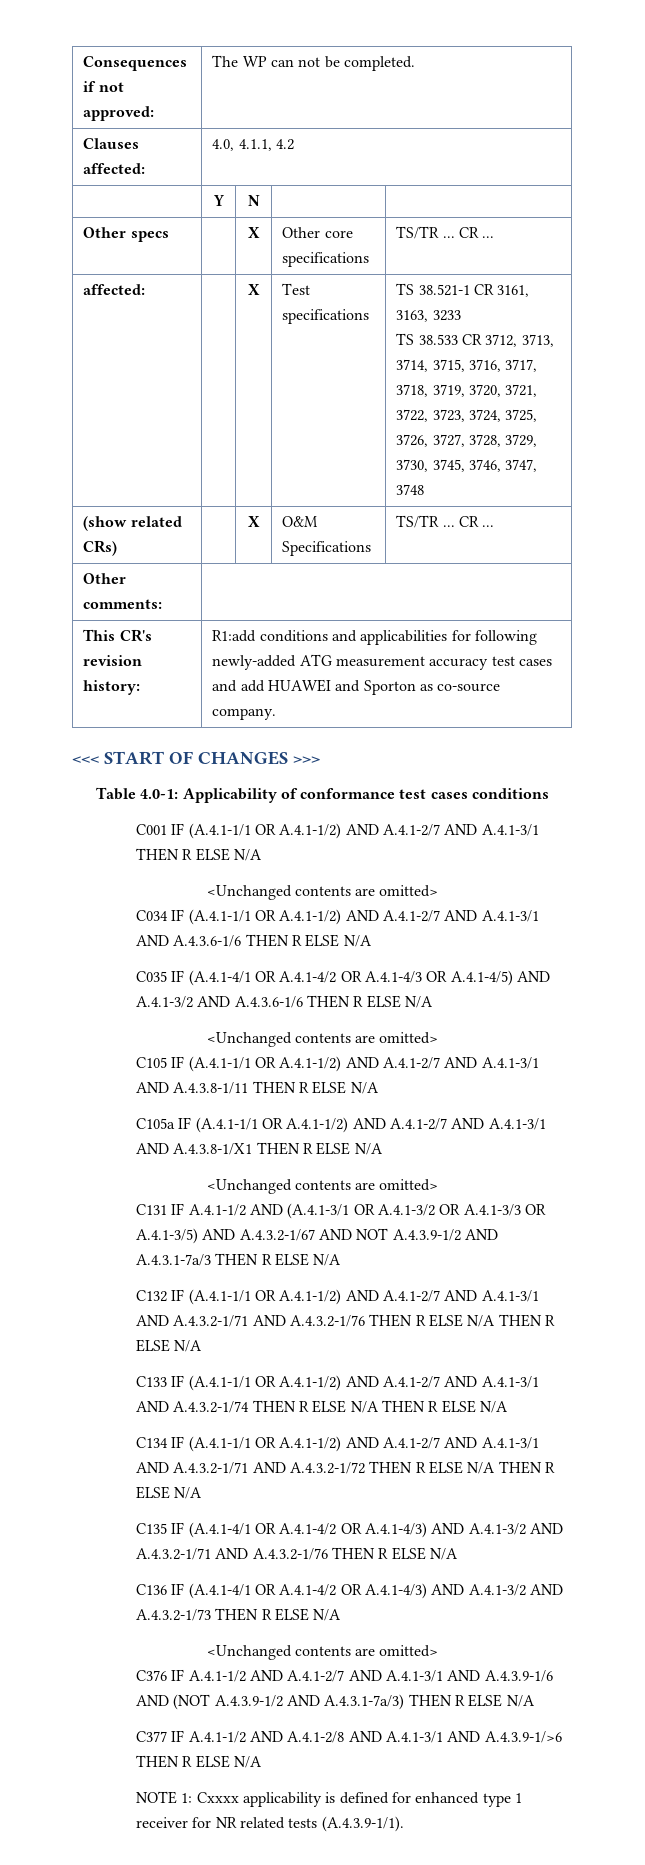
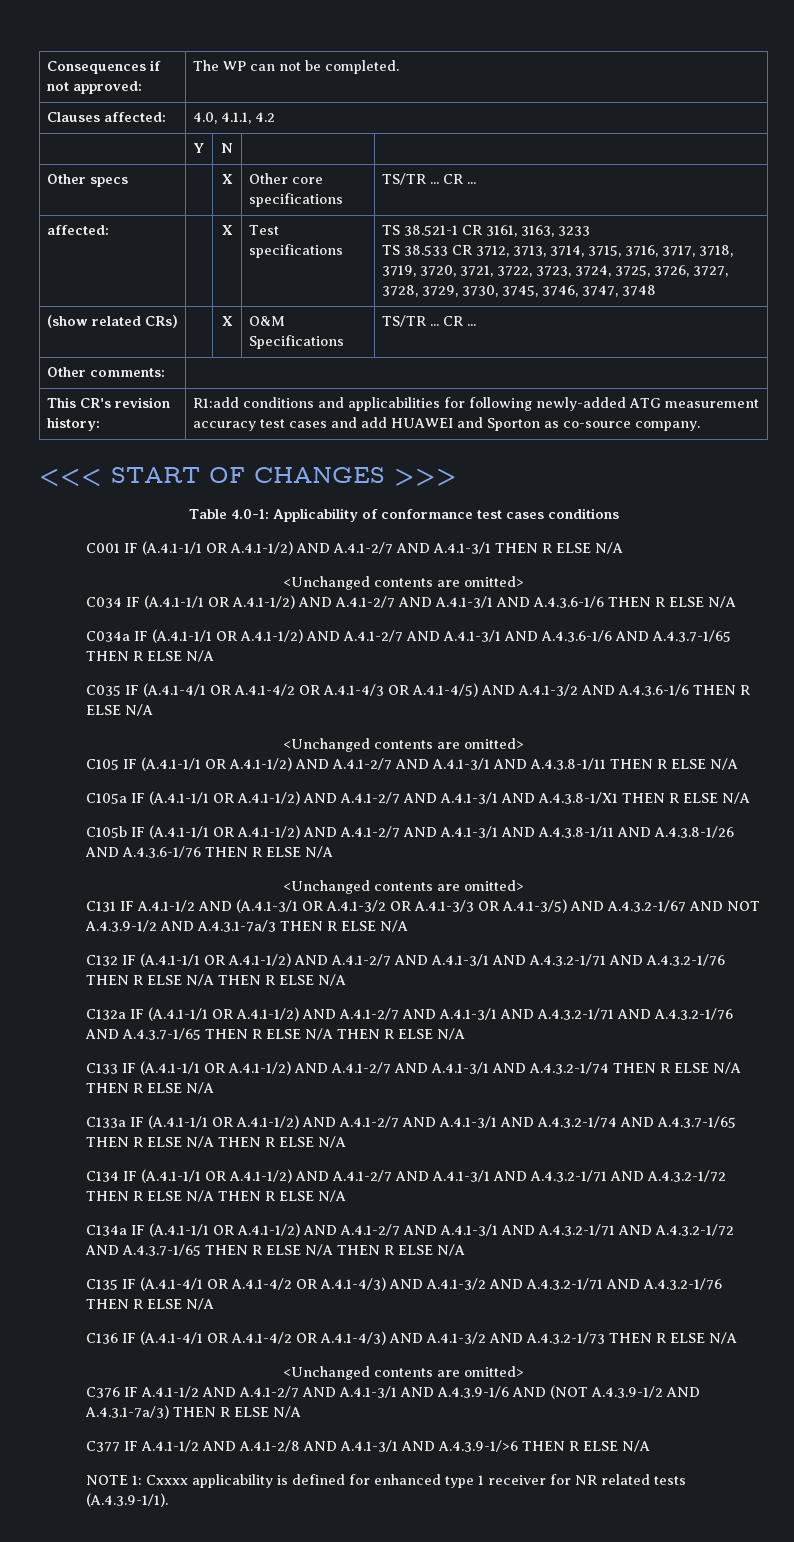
(372, 941) none -> [85,629,731,643] [85,650,214,662] // C034a IF (A.4.1-1/1 OR A.4.1-1/2) AND A.4.1-2/7 AND A.4.1-3/1 AND A.4.3.6-1/6 AND A.4.3.7-1/65 THEN R ELSE N/A
(383, 1149) none -> [85,825,734,839] [84,846,333,858] // C105b IF (A.4.1-1/1 OR A.4.1-1/2) AND A.4.1-2/7 AND A.4.1-3/1 AND A.4.3.8-1/11 AND A.4.3.8-1/26 AND A.4.3.6-1/76 THEN R ELSE N/A
(203, 1346) none -> [85,1007,733,1021] [84,1028,465,1040] // C132a IF (A.4.1-1/1 OR A.4.1-1/2) AND A.4.1-2/7 AND A.4.1-3/1 AND A.4.3.2-1/71 AND A.4.3.2-1/76 AND A.4.3.7-1/65 THEN R ELSE N/A THEN R ELSE N/A
(508, 1407) none -> [85,1115,736,1129] [85,1136,346,1148] // C133a IF (A.4.1-1/1 OR A.4.1-1/2) AND A.4.1-2/7 AND A.4.1-3/1 AND A.4.3.2-1/74 AND A.4.3.7-1/65 THEN R ELSE N/A THEN R ELSE N/A
(203, 1493) none -> [85,1223,734,1237] [84,1244,465,1256] // C134a IF (A.4.1-1/1 OR A.4.1-1/2) AND A.4.1-2/7 AND A.4.1-3/1 AND A.4.3.2-1/71 AND A.4.3.2-1/72 AND A.4.3.7-1/65 THEN R ELSE N/A THEN R ELSE N/A

